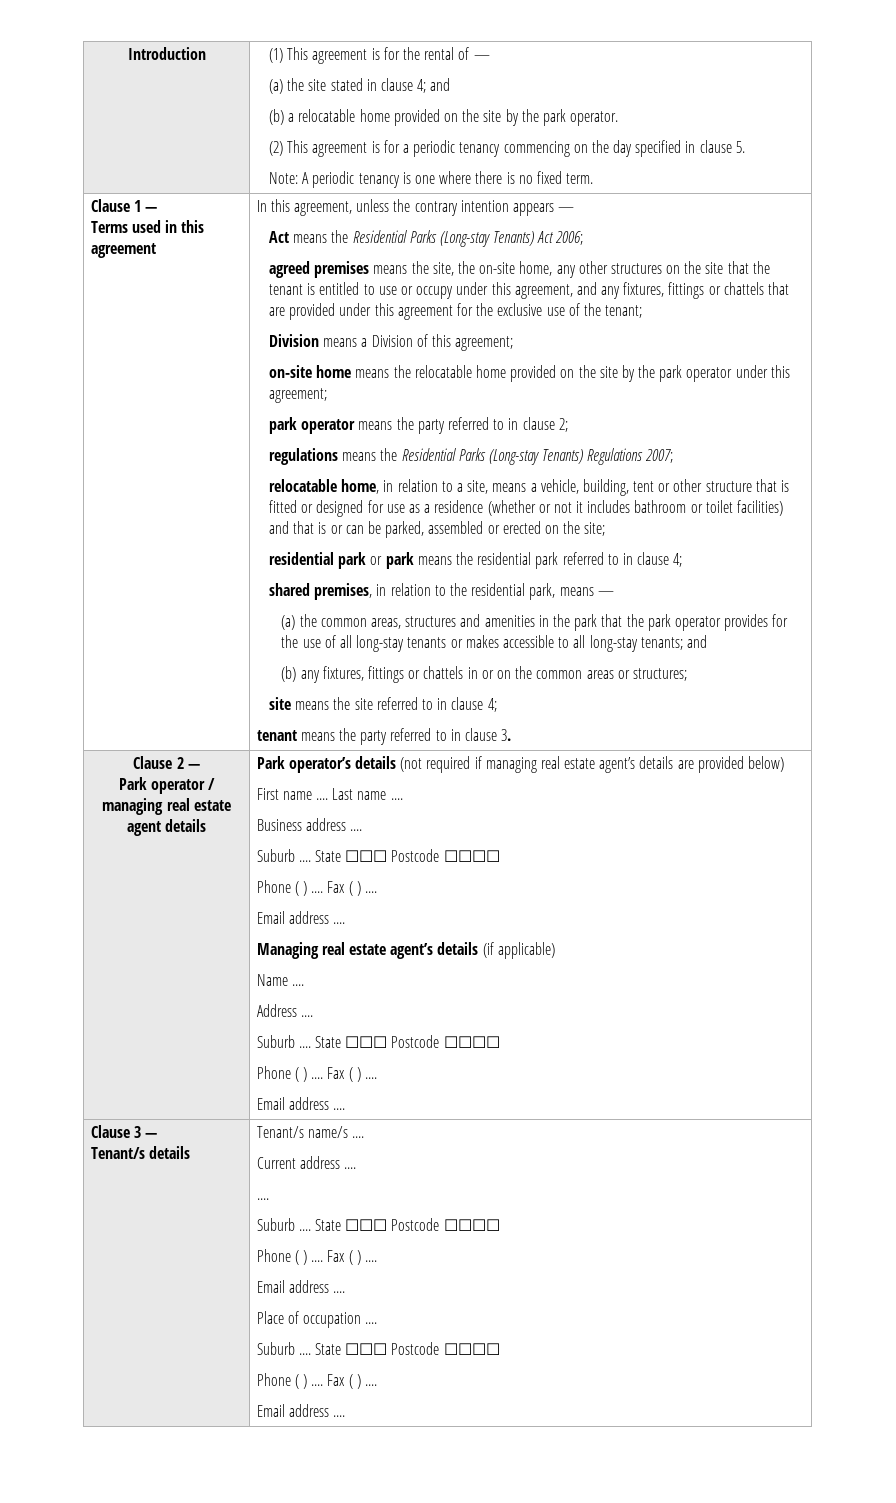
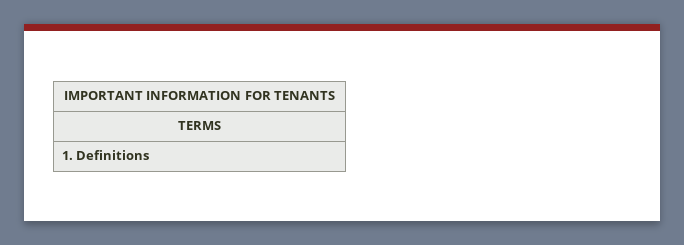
[127,47,206,60] [269,47,490,64] [269,78,451,94] [269,109,619,126] [269,140,745,157] [269,171,594,188] [90,199,157,212] [90,220,205,233] [90,243,156,258] [256,199,575,216] [269,230,584,247] [269,261,770,278] [269,282,789,299] [269,303,643,320] [269,334,514,351] [269,365,790,382] [269,388,328,403] [269,417,568,434] [269,448,674,465] [269,479,789,496] [269,500,783,517] [269,521,606,538] [269,552,683,569] [269,583,614,600] [281,614,789,631] [281,635,707,652] [281,666,687,683] [269,697,497,712] [256,728,512,745] [133,756,200,769] [118,777,216,794] [102,798,231,815] [126,819,207,836] [256,756,784,773] [256,788,403,800] [256,818,362,831] [256,849,500,862] [256,880,377,896] [256,911,345,924] [256,942,555,959] [256,974,304,986] [256,1004,313,1017] [256,1035,500,1048] [256,1066,377,1082] [256,1097,345,1110] [90,1125,157,1138] [90,1146,190,1159] [256,1126,364,1138] [256,1156,356,1169] [256,1198,269,1200] [256,1218,500,1231] [256,1249,377,1265] [256,1280,345,1293] [256,1311,378,1328] [256,1342,500,1355] [256,1373,377,1389] [256,1404,345,1417] Introduction | (1) This agreement is for the rental of — // (a) the site stated in clause 4; and // (b) a relocatable home provided on the site by the park operator. // (2) This agreement is for a periodic tenancy commencing on the day specified in clause 5. // Note: A periodic tenancy is one where there is no fixed term. // Clause 1 — // Terms used in this agreement | In this agreement, unless the contrary intention appears — // Act means the Residential Parks (Long-stay Tenants) Act 2006; // agreed premises means the site, the on-site home, any other structures on the site that the tenant is entitled to use or occupy under this agreement, and any fixtures, fittings or chattels that are provided under this agreement for the exclusive use of the tenant; // Division means a Division of this agreement; // on-site home means the relocatable home provided on the site by the park operator under this agreement; // park operator means the party referred to in clause 2; // regulations means the Residential Parks (Long-stay Tenants) Regulations 2007; // relocatable home, in relation to a site, means a vehicle, building, tent or other structure that is fitted or designed for use as a residence (whether or not it includes bathroom or toilet facilities) and that is or can be parked, assembled or erected on the site; // residential park or park means the residential park referred to in clause 4; // shared premises, in relation to the residential park, means — // (a) the common areas, structures and amenities in the park that the park operator provides for the use of all long-stay tenants or makes accessible to all long-stay tenants; and // (b) any fixtures, fittings or chattels in or on the common areas or structures; // site means the site referred to in clause 4; // tenant means the party referred to in clause 3. // Clause 2 — // Park operator / managing real estate agent details | Park operator’s details (not required if managing real estate agent’s details are provided below) // First name .... Last name .... // Business address .... // Suburb .... State ☐☐☐ Postcode ☐☐☐☐ // Phone ( ) .... Fax ( ) .... // Email address .... // Managing real estate agent’s details (if applicable) // Name .... // Address .... // Suburb .... State ☐☐☐ Postcode ☐☐☐☐ // Phone ( ) .... Fax ( ) .... // Email address .... // Clause 3 — // Tenant/s details | Tenant/s name/s .... // Current address .... // .... // Suburb .... State ☐☐☐ Postcode ☐☐☐☐ // Phone ( ) .... Fax ( ) .... // Email address .... // Place of occupation .... // Suburb .... State ☐☐☐ Postcode ☐☐☐☐ // Phone ( ) .... Fax ( ) .... // Email address .... -> [63,91,336,100] [178,121,221,130] [61,150,149,160] IMPORTANT INFORMATION FOR TENANTS // TERMS // 1. Definitions

